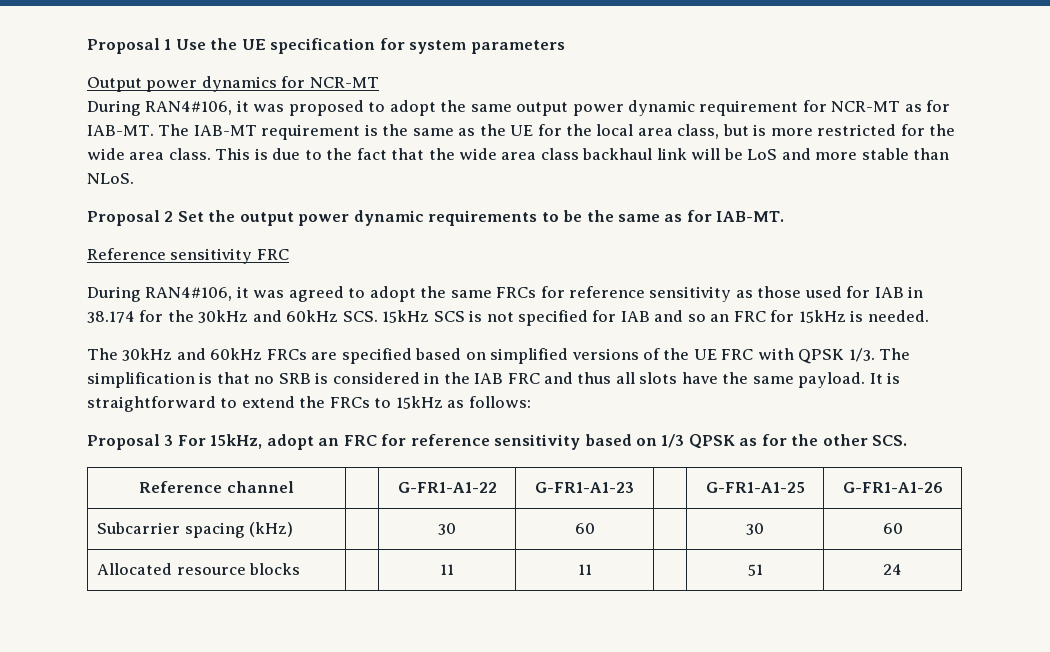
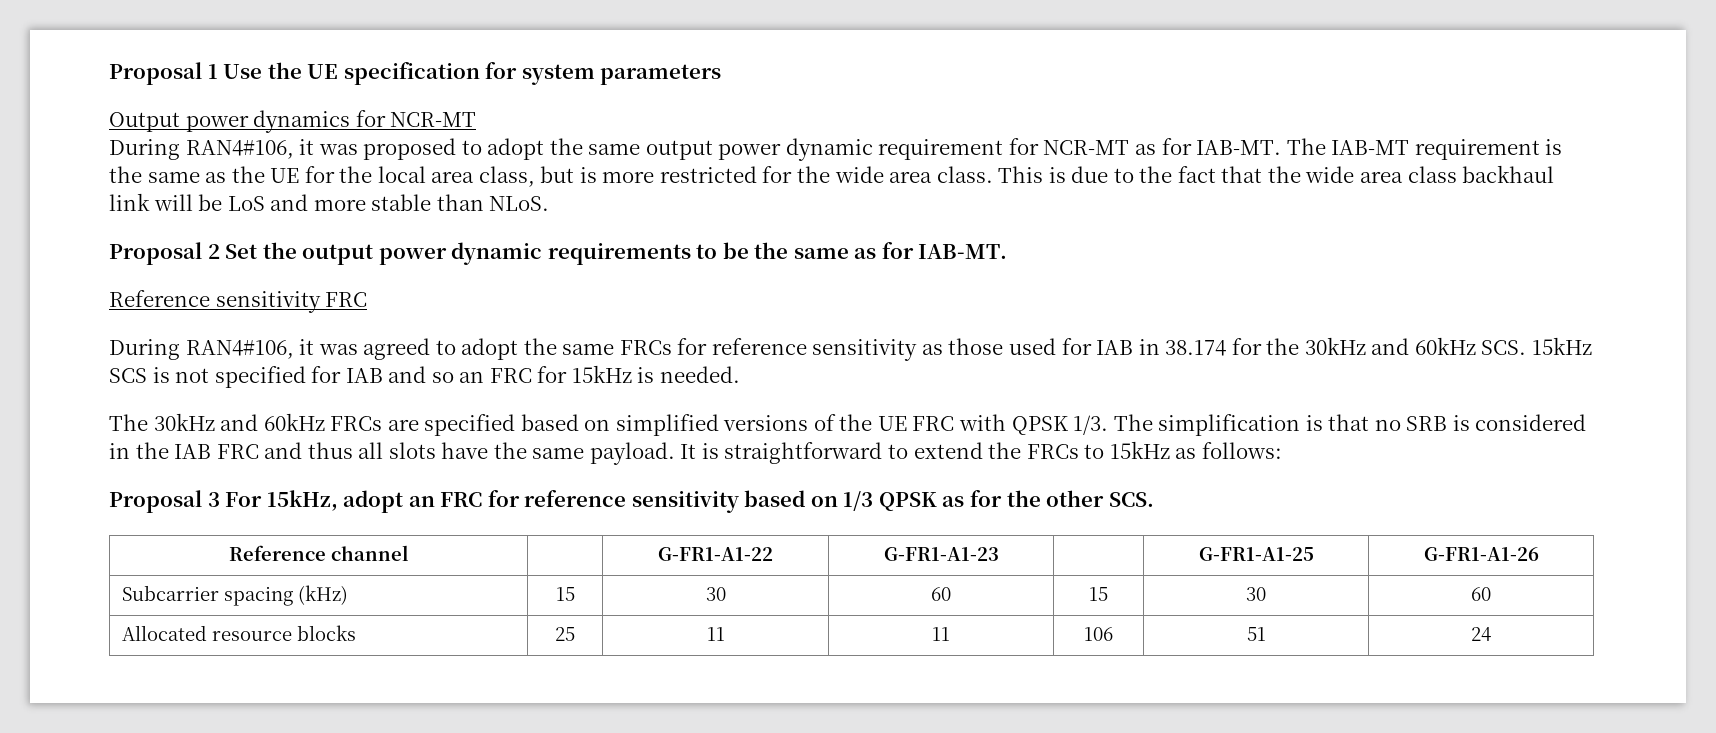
(294, 529) none -> [555,587,575,601] 15
(595, 528) none -> [1089,587,1108,601] 15
(301, 569) none -> [555,627,575,641] 25
(592, 569) none -> [1084,627,1113,641] 106

